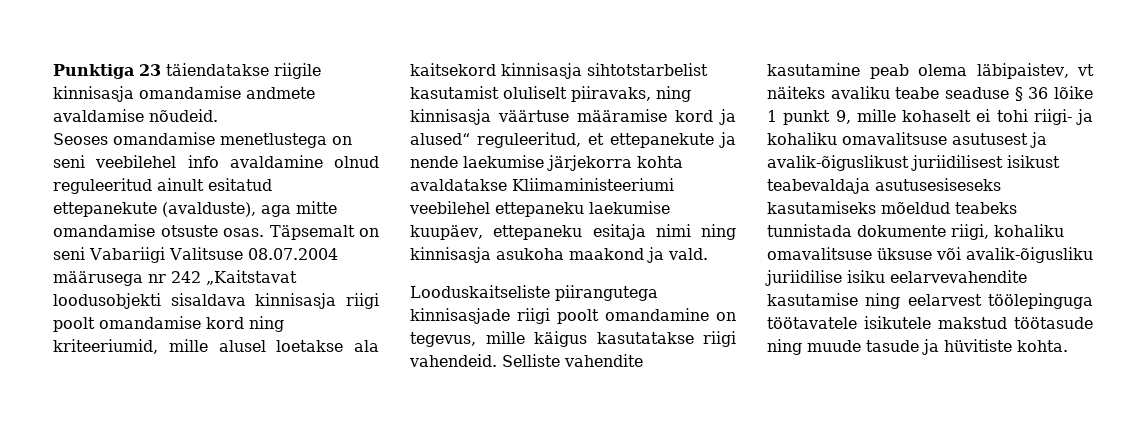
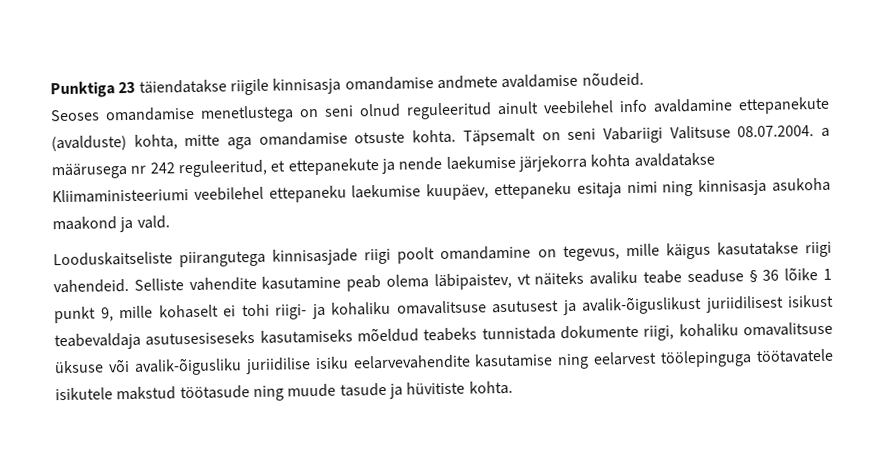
[95,155,379,168] [53,178,272,194] [53,201,337,217] veebilehel info avaldamine olnud reguleeritud ainult esitatud ettepanekute (avalduste), aga mitte -> [359,96,830,120] [51,134,253,152] olnud reguleeritud ainult veebilehel info avaldamine ettepanekute (avalduste) kohta, mitte aga
[223,228,264,237] osas. -> [412,129,457,144] kohta.
[247,248,338,260] 08.07.2004 -> [737,125,831,138] 08.07.2004. a
[206,270,297,285] [53,293,380,309] [53,316,284,332] [53,339,379,354] [410,63,708,79] [410,86,691,102] [410,109,736,125] [410,133,470,145] „Kaitstavat loodusobjekti sisaldava kinnisasja riigi poolt omandamise kord ning kriteeriumid, mille alusel loetakse ala kaitsekord kinnisasja sihtotstarbelist kasutamist oluliselt piiravaks, ning kinnisasja väärtuse määramise kord ja alused“ -> (175, 168) none

